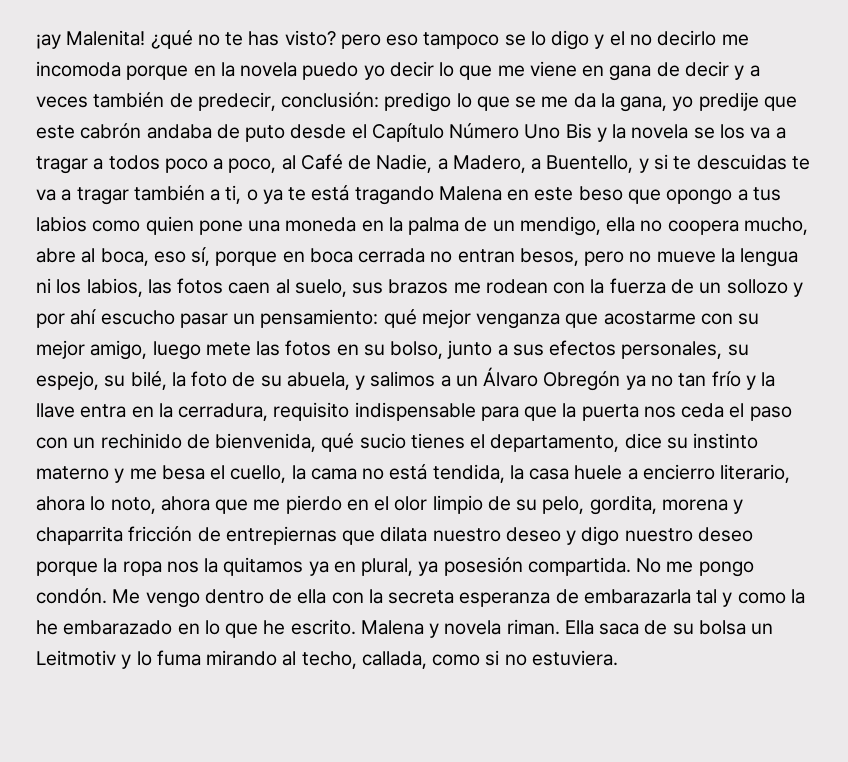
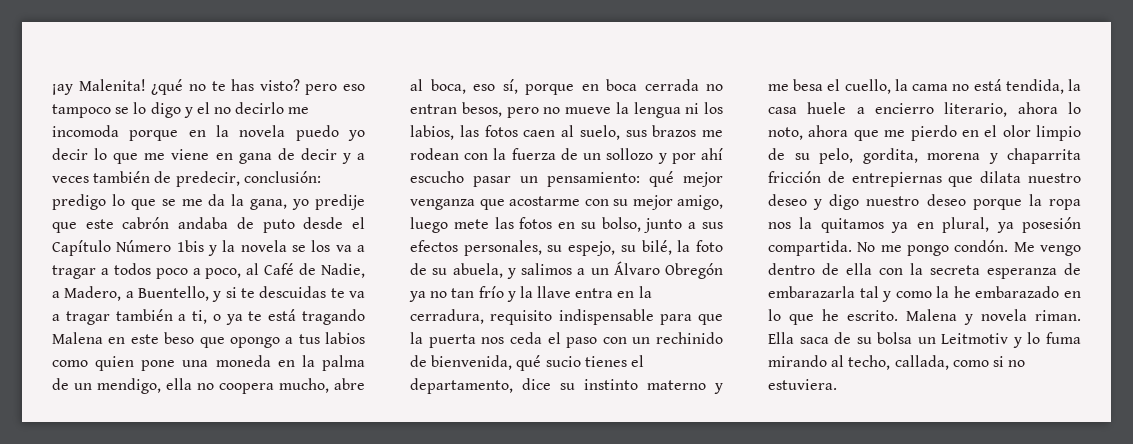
[524,123,592,139] Uno Bis -> [176,240,204,252] 1bis

